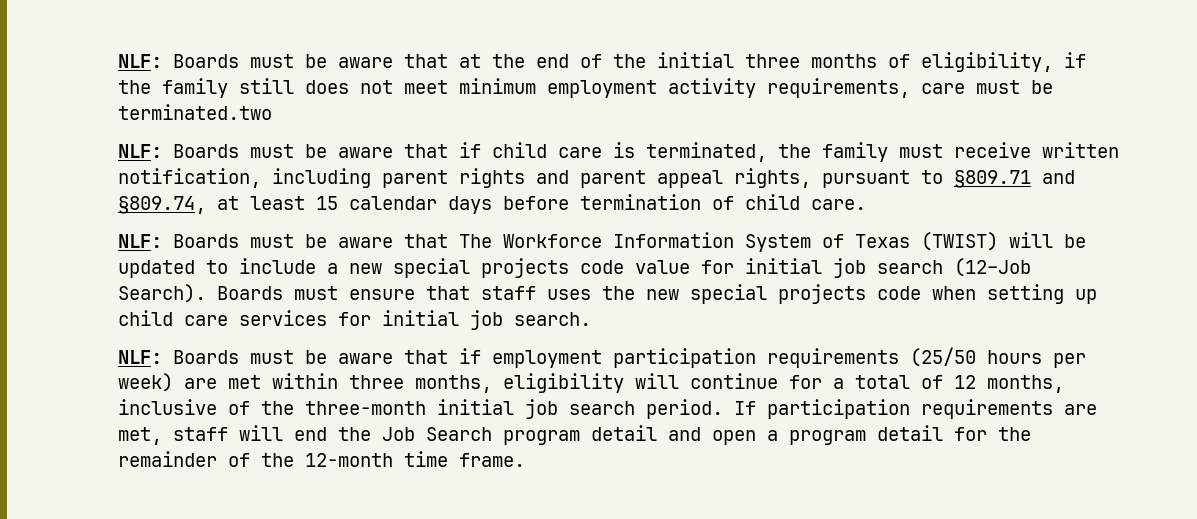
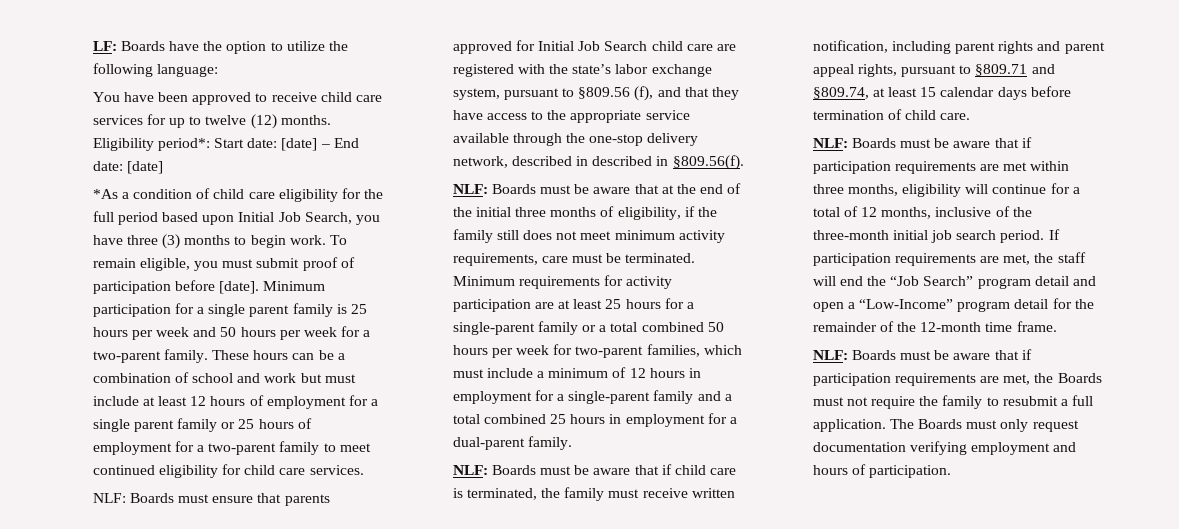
(117, 61) none -> [92,41,348,54] [92,63,218,77] [92,92,382,105] [92,114,331,129] [92,138,359,151] [92,161,163,174] [92,188,384,202] [92,211,380,225] [92,234,347,249] [92,257,355,271] [92,280,326,294] [92,303,367,317] [92,326,371,340] [92,349,345,363] [92,372,356,383] [92,395,379,409] [92,418,312,432] [92,441,371,455] [92,464,364,478] [92,493,330,506] [452,40,736,54] [452,64,712,77] [452,86,739,101] [452,110,690,123] [452,133,699,146] [452,155,744,170] LF: Boards have the option to utilize the following language: // You have been approved to receive child care services for up to twelve (12) months. Eligibility period*: Start date: [date] – End date: [date] // *As a condition of child care eligibility for the full period based upon Initial Job Search, you have three (3) months to begin work. To remain eligible, you must submit proof of participation before [date]. Minimum participation for a single parent family is 25 hours per week and 50 hours per week for a two-parent family. These hours can be a combination of school and work but must include at least 12 hours of employment for a single parent family or 25 hours of employment for a two-parent family to meet continued eligibility for child care services. // NLF: Boards must ensure that parents approved for Initial Job Search child care are registered with the state’s labor exchange system, pursuant to §809.56 (f), and that they have access to the appropriate service available through the one-stop delivery network, described in described in §809.56(f). //
[546,80,657,98] employment -> (675, 235) none
[117,104,272,120] terminated.two -> [625,253,696,263] [452,275,673,289] [452,298,694,312] [452,321,724,335] [452,344,742,358] [452,367,701,378] [452,390,732,404] [452,413,737,427] [452,436,572,450] terminated. Minimum requirements for activity participation are at least 25 hours for a single-parent family or a total combined 50 hours per week for two-parent families, which must include a minimum of 12 hours in employment for a single-parent family and a total combined 25 hours in employment for a dual-parent family.
[117,232,1086,252] [117,258,1031,278] [117,284,1097,304] [117,310,591,330] [117,347,1086,368] [117,373,173,392] // NLF: Boards must be aware that The Workforce Information System of Texas (TWIST) will be updated to include a new special projects code value for initial job search (12–Job Search). Boards must ensure that staff uses the new special projects code when setting up child care services for initial job search. // NLF: Boards must be aware that if employment participation requirements (25/50 hours per week) -> [812,137,1032,148] [812,161,976,174] // NLF: Boards must be aware that if participation requirements
(162, 436) none -> [1034,253,1054,263] the
[381,427,492,441] Job Search -> [890,276,974,286] “Job Search”
(778, 435) none -> [858,299,953,309] “Low-Income”
(525, 460) none -> [812,349,1032,360] [812,373,1102,386] [812,395,1094,409] [812,419,1079,432] [812,441,1077,455] [812,464,951,478] // NLF: Boards must be aware that if participation requirements are met, the Boards must not require the family to resubmit a full application. The Boards must only request documentation verifying employment and hours of participation.

